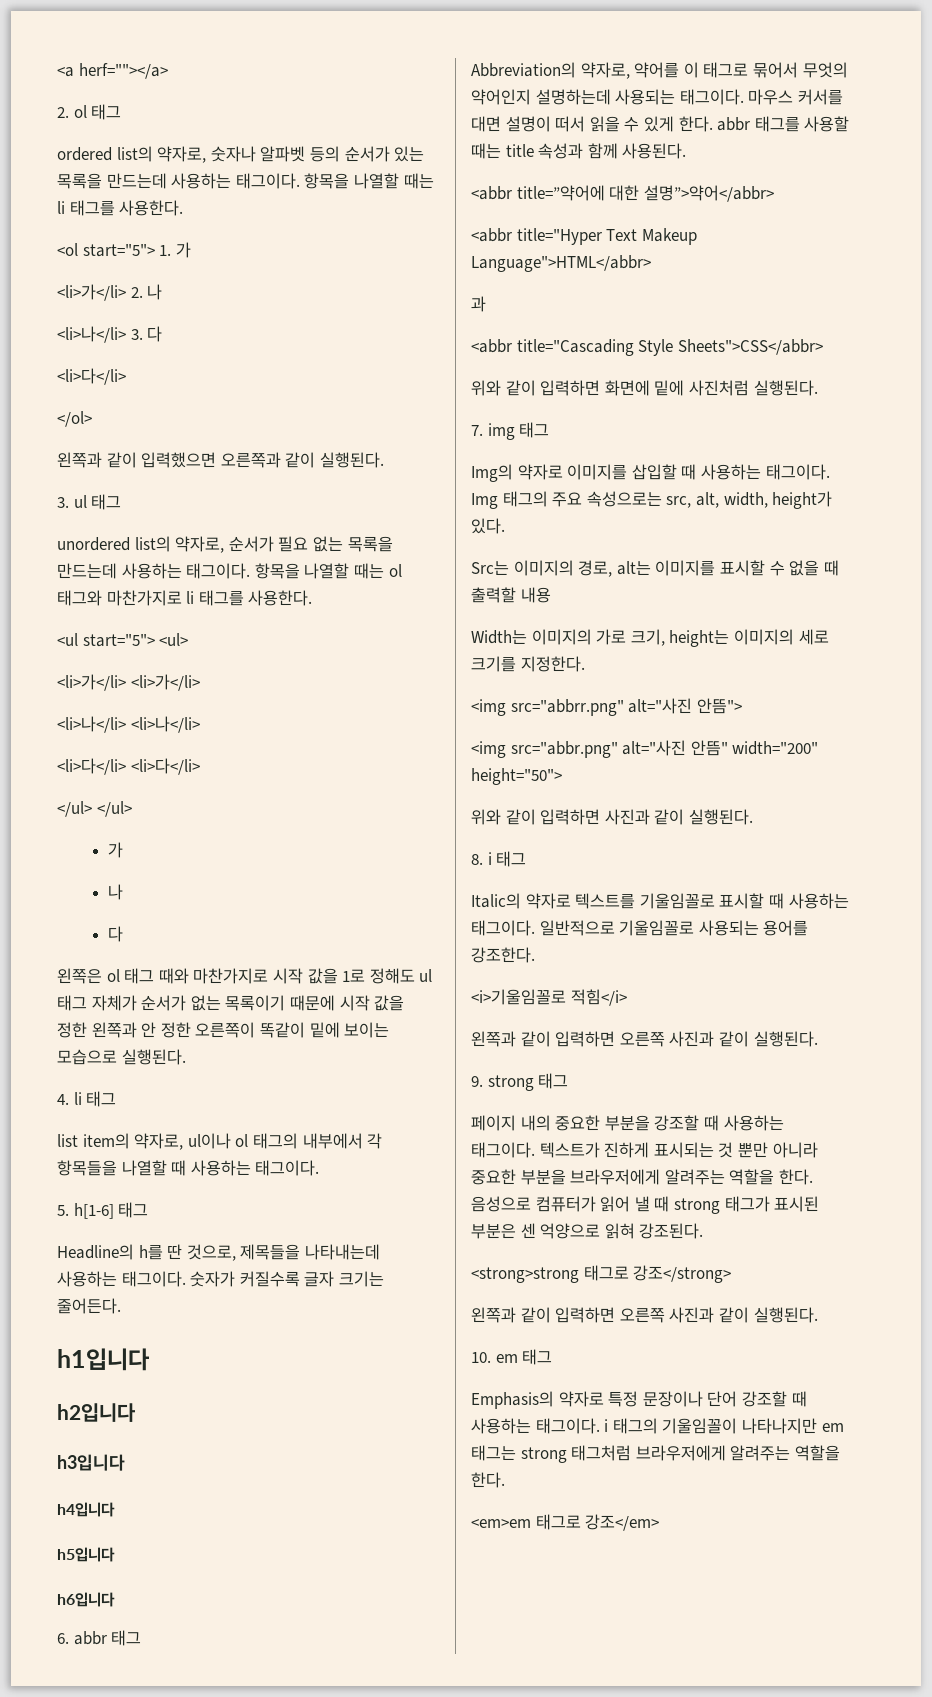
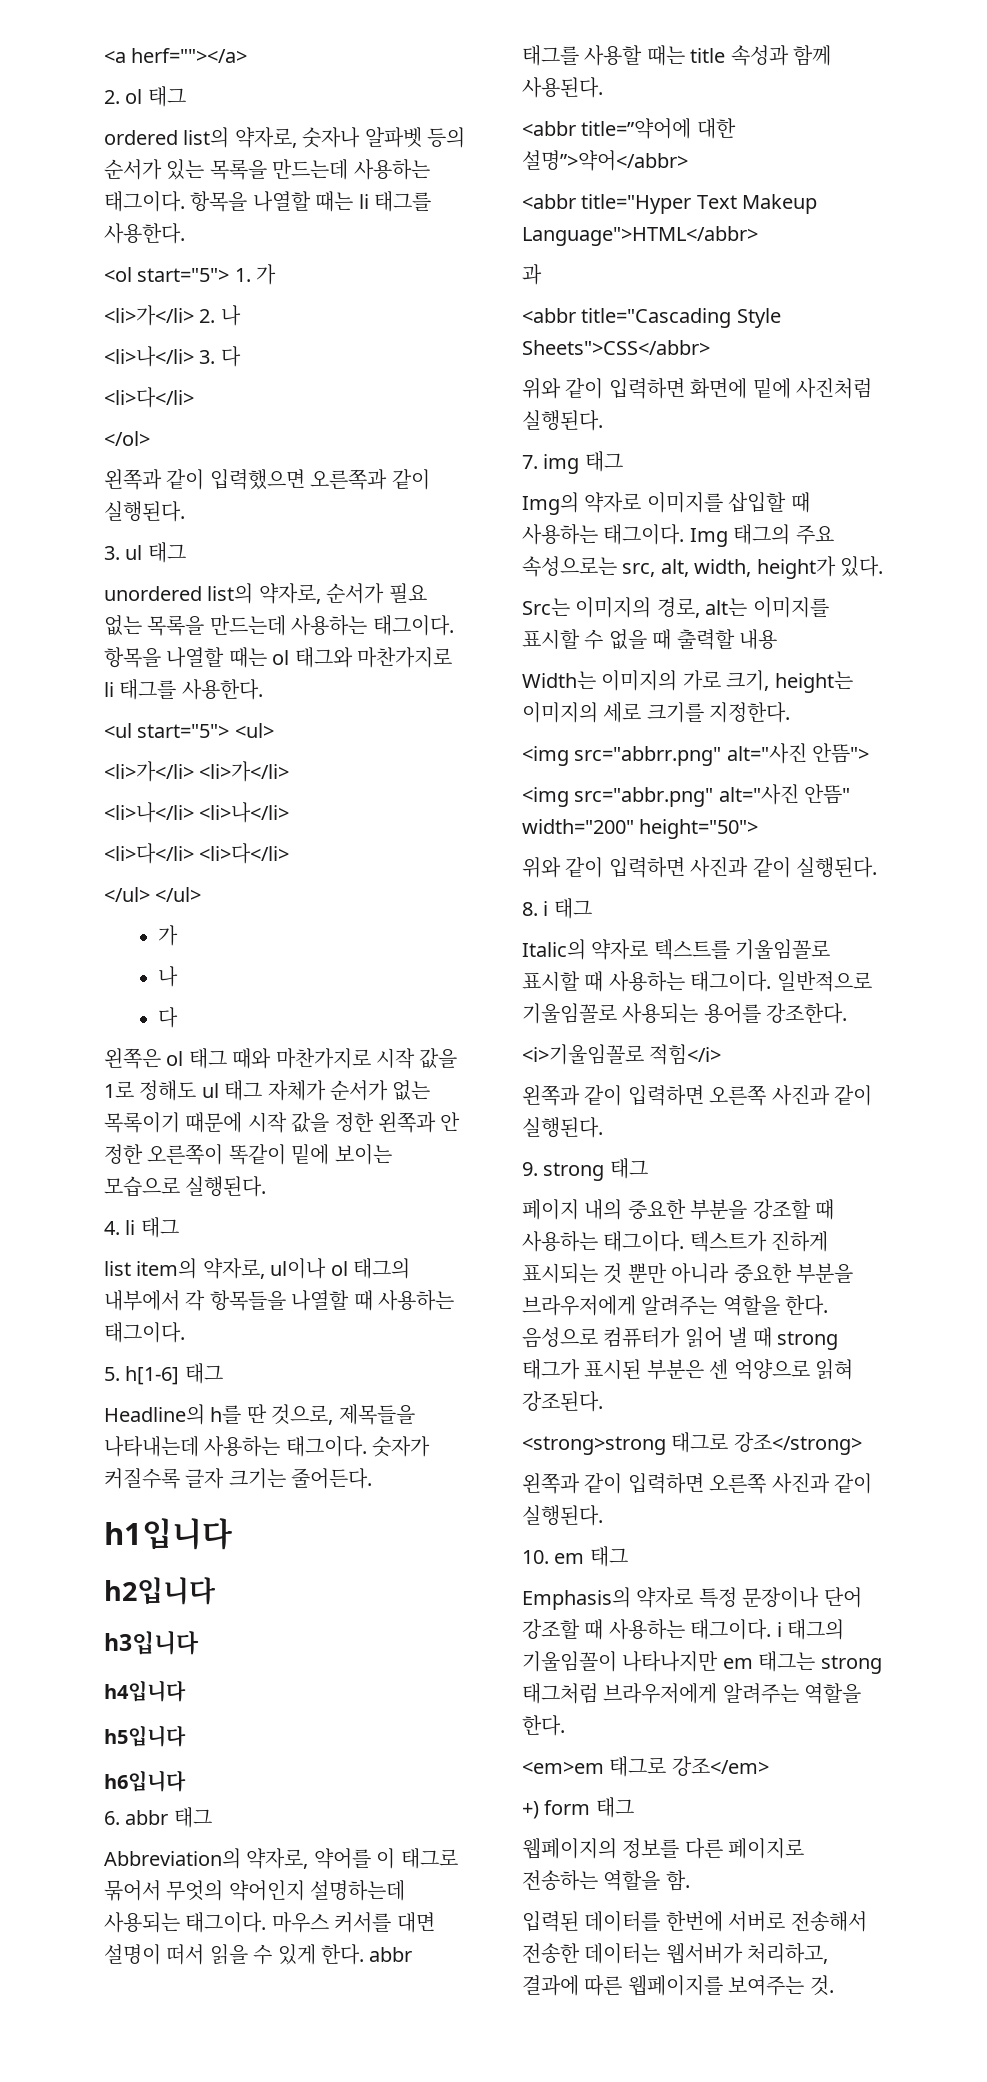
(660, 1522) none -> [522,1797,634,1819] [522,1838,805,1859] [522,1870,690,1891] [522,1911,867,1932] [522,1943,829,1964] [522,1975,834,1996] // +) form 태그 // 웹페이지의 정보를 다른 페이지로 전송하는 역할을 함. // 입력된 데이터를 한번에 서버로 전송해서 전송한 데이터는 웹서버가 처리하고, 결과에 따른 웹페이지를 보여주는 것.

